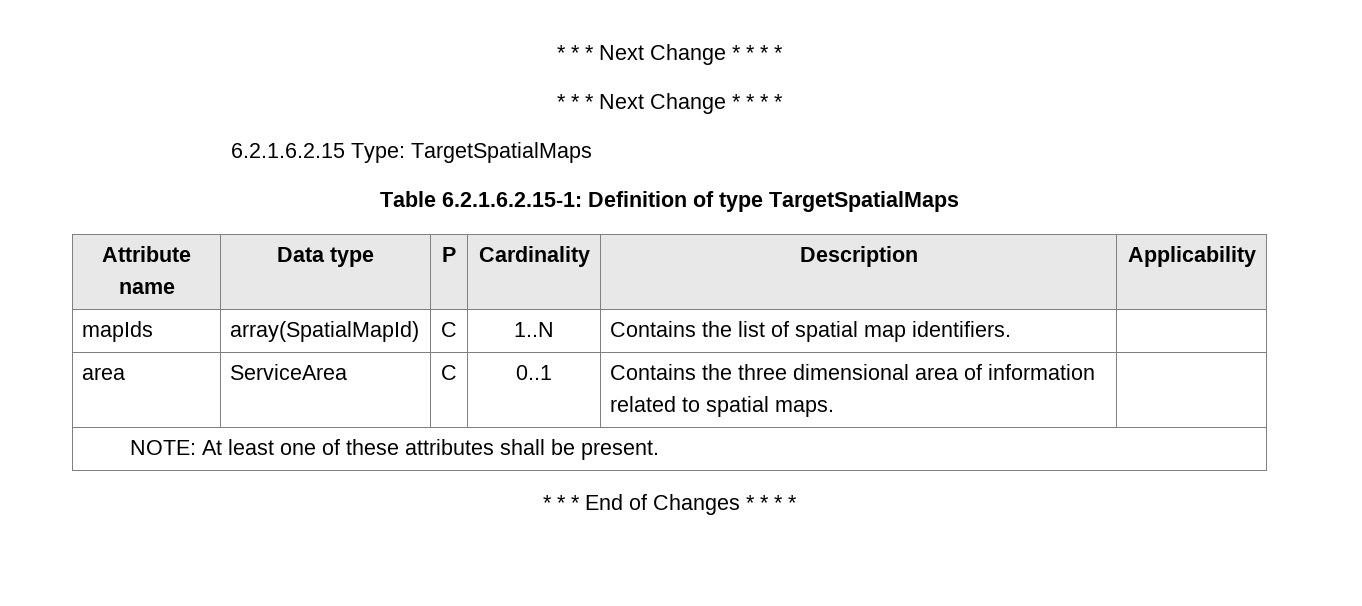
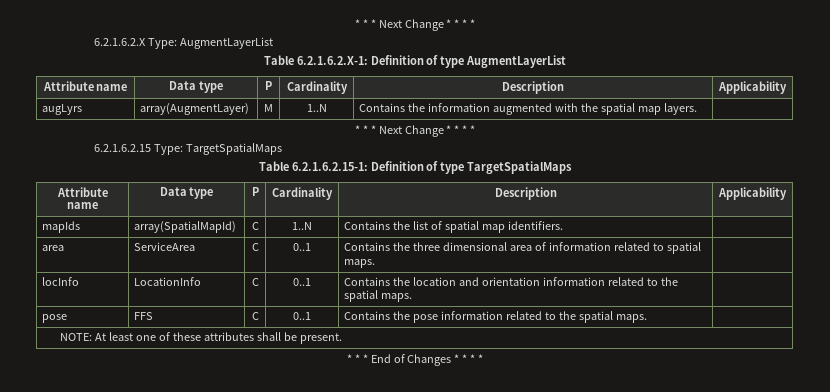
[557,44,783,65] * * * Next Change * * * * -> [354,19,476,31] [94,37,274,49] [263,55,567,68] [42,81,128,91] [169,81,223,93] [265,81,272,90] [286,81,348,94] [502,81,564,94] [718,81,787,94] [42,104,83,115] [140,103,250,115] [264,104,273,112] [306,104,327,112] [359,103,698,115] * * * Next Change * * * * // 6.2.1.6.2.X Type: AugmentLayerList // Table 6.2.1.6.2.X-1: Definition of type AugmentLayerList // Attribute name | Data type | P | Cardinality | Description | Applicability // augLyrs | array(AugmentLayer) | M | 1..N | Contains the information augmented with the spatial map layers. |
(835, 408) none -> [42,277,80,286] [134,277,202,286] [251,278,259,286] [293,278,311,286] [344,277,679,286] [344,290,413,302] [42,314,68,323] [134,312,154,320] [251,312,259,320] [293,312,311,320] [344,311,648,323] // locInfo | LocationInfo | C | 0..1 | Contains the location and orientation information related to the spatial maps. | // pose | FFS | C | 0..1 | Contains the pose information related to the spatial maps. |

